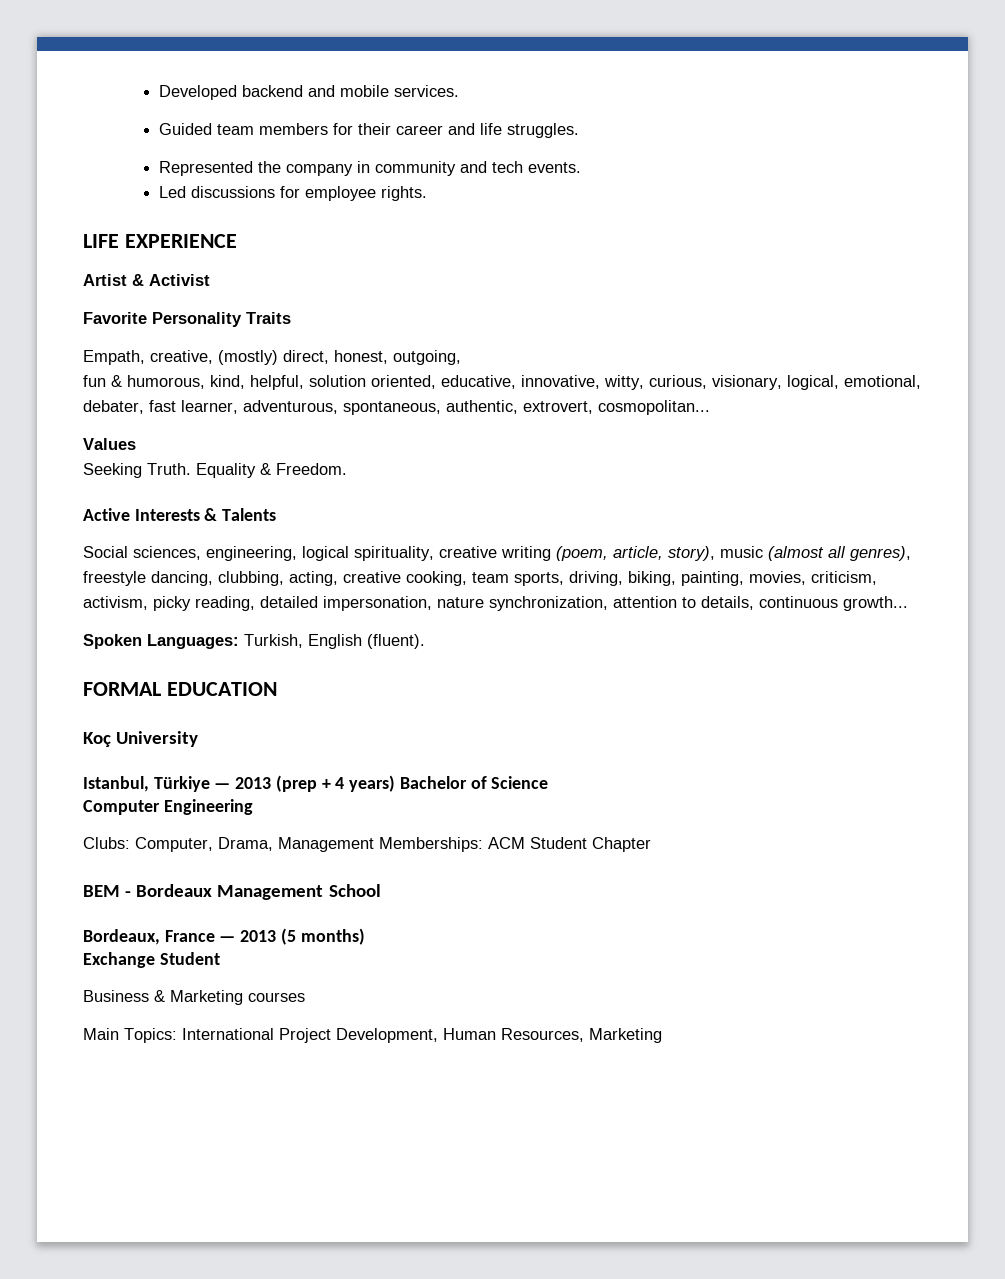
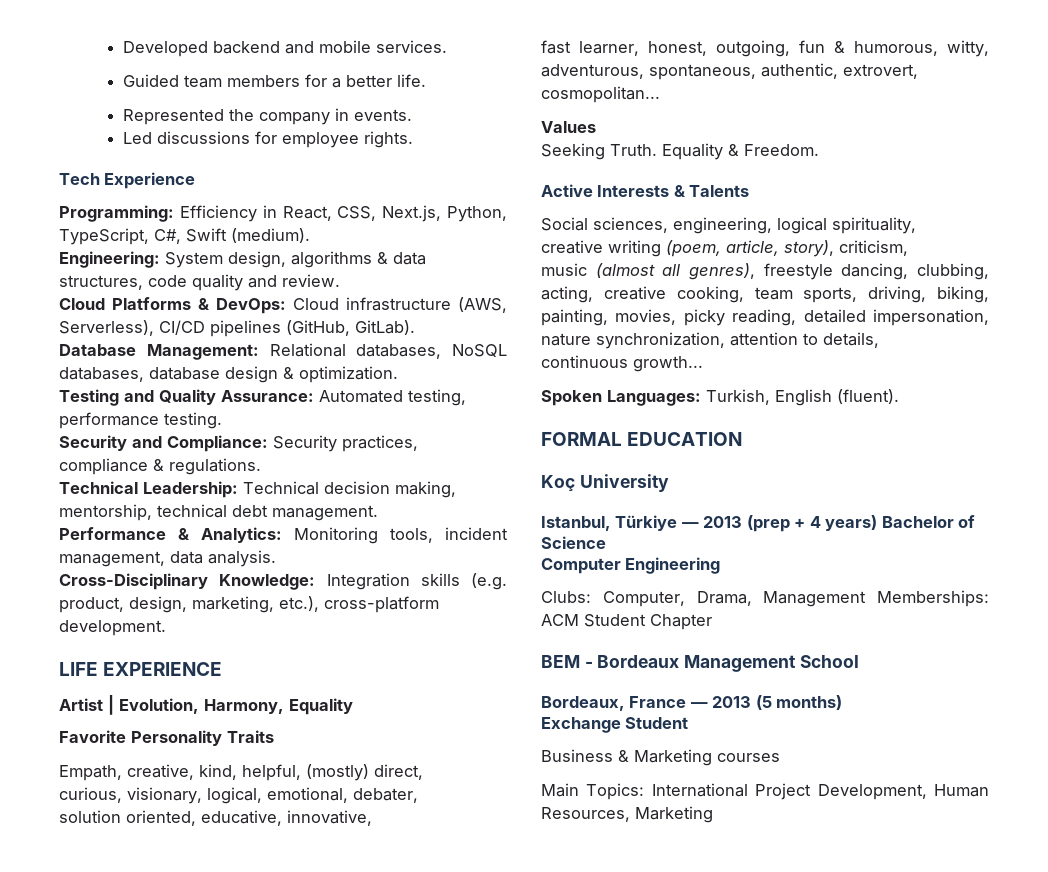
[357,123,579,138] their career and life struggles. -> [331,74,426,88] a better life.
[374,161,523,176] community and tech -> (349, 114) none
(427, 193) none -> [59,172,196,189] [59,205,507,222] [59,228,310,245] [59,251,426,268] [59,274,340,291] [59,297,507,314] [59,320,415,337] [59,343,507,360] [59,366,398,383] [59,389,466,406] [59,412,222,429] [59,435,418,452] [59,458,261,475] [59,481,456,498] [59,504,378,521] [59,527,508,544] [59,550,276,567] [59,573,507,590] [59,596,439,613] [59,620,166,636] // Tech Experience // Programming: Efficiency in React, CSS, Next.js, Python, TypeScript, C#, Swift (medium). // Engineering: System design, algorithms & data structures, code quality and review. // Cloud Platforms & DevOps: Cloud infrastructure (AWS, Serverless), CI/CD pipelines (GitHub, GitLab). // Database Management: Relational databases, NoSQL databases, database design & optimization. // Testing and Quality Assurance: Automated testing, performance testing. // Security and Compliance: Security practices, compliance & regulations. // Technical Leadership: Technical decision making, mentorship, technical debt management. // Performance & Analytics: Monitoring tools, incident management, data analysis. // Cross-Disciplinary Knowledge: Integration skills (e.g. product, design, marketing, etc.), cross-platform development.
[132,274,210,286] & Activist -> [108,695,353,715] | Evolution, Harmony, Equality
(213, 357) none -> [199,764,301,781] kind, helpful,
[334,350,461,365] [83,375,644,390] honest, outgoing, // fun & humorous, kind, helpful, solution oriented, educative, innovative, witty, -> (423, 772) //
[149,400,238,414] fast learner, -> [59,810,372,826] [541,40,989,57] // solution oriented, educative, innovative, // fast learner, honest, outgoing, fun & humorous, witty,
(434, 553) none -> (916, 225) //
(715, 553) none -> [839,240,908,256] criticism, //
[811,571,877,585] [83,596,148,610] criticism, activism, -> (677, 317) none
(754, 603) none -> (879, 340) //

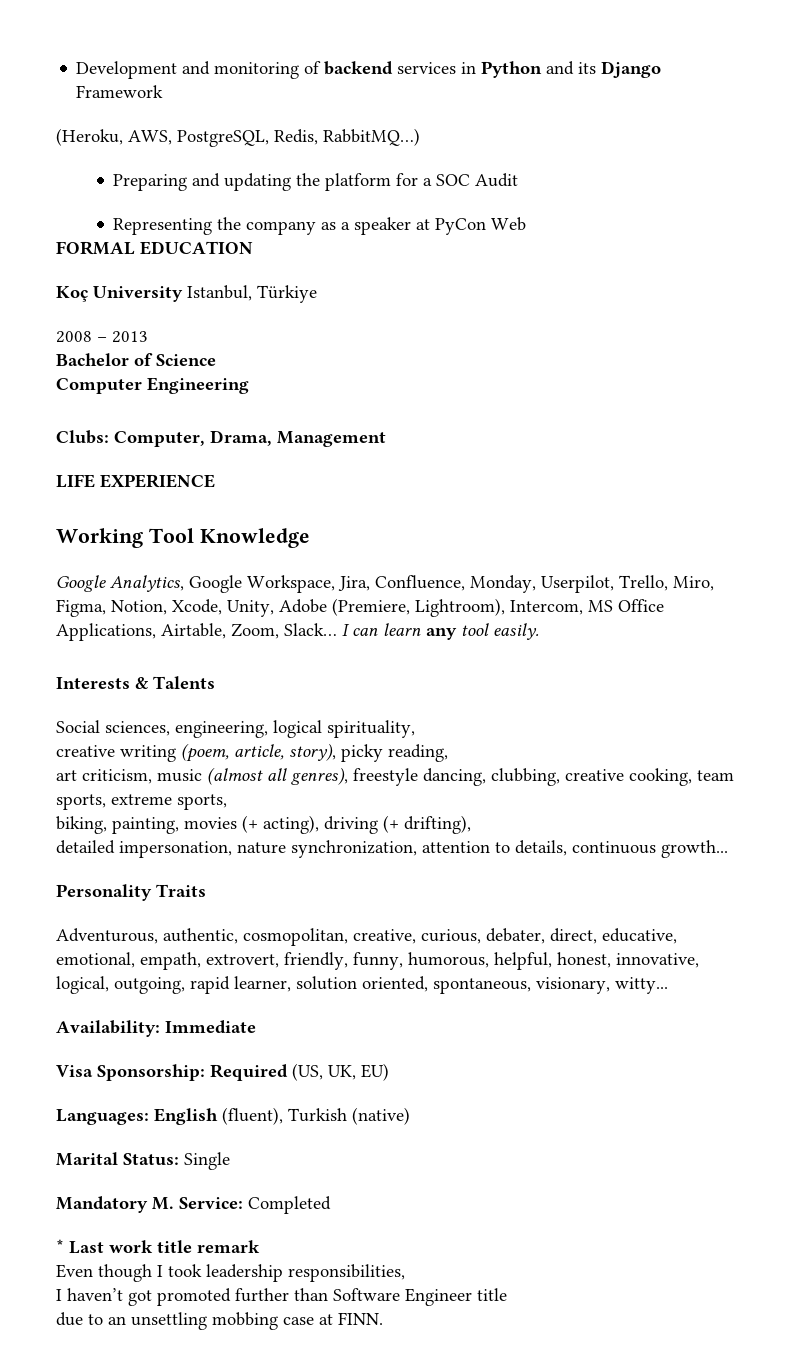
[122,40,447,57] [122,74,426,88] [122,108,412,125] [122,131,413,148] [59,172,196,189] [59,205,507,222] [59,228,310,245] [59,251,426,268] [59,274,340,291] [59,297,507,314] [59,320,415,337] [59,343,507,360] [59,366,398,383] [59,389,466,406] [59,412,222,429] [59,435,418,452] [59,458,261,475] [59,481,456,498] [59,504,378,521] [59,527,508,544] [59,550,276,567] [59,573,507,590] [59,596,439,613] [59,620,166,636] [59,662,223,676] [59,695,353,715] [59,730,274,746] [59,764,423,781] [59,787,418,804] [59,810,372,826] [541,40,989,57] [541,63,918,80] [541,86,660,103] [541,121,596,133] [541,143,819,160] [541,184,593,197] Developed backend and mobile services. // Guided team members for a better life. // Represented the company in events. // Led discussions for employee rights. // Tech Experience // Programming: Efficiency in React, CSS, Next.js, Python, TypeScript, C#, Swift (medium). // Engineering: System design, algorithms & data structures, code quality and review. // Cloud Platforms & DevOps: Cloud infrastructure (AWS, Serverless), CI/CD pipelines (GitHub, GitLab). // Database Management: Relational databases, NoSQL databases, database design & optimization. // Testing and Quality Assurance: Automated testing, performance testing. // Security and Compliance: Security practices, compliance & regulations. // Technical Leadership: Technical decision making, mentorship, technical debt management. // Performance & Analytics: Monitoring tools, incident management, data analysis. // Cross-Disciplinary Knowledge: Integration skills (e.g. product, design, marketing, etc.), cross-platform development. // LIFE EXPERIENCE // Artist | Evolution, Harmony, Equality // Favorite Personality Traits // Empath, creative, kind, helpful, (mostly) direct, // curious, visionary, logical, emotional, debater, // solution oriented, educative, innovative, // fast learner, honest, outgoing, fun & humorous, witty, adventurous, spontaneous, authentic, extrovert, cosmopolitan... // Values // Seeking Truth. Equality & Freedom. // Active -> [76,61,662,79] [76,85,164,98] [56,128,420,147] [113,173,519,191] [113,217,527,235] [56,241,253,255] [56,285,317,303] [56,331,148,343] [56,353,216,366] [56,377,249,394] [56,430,386,447] [56,474,215,488] [56,528,310,548] [56,575,714,593] [56,598,664,617] [56,623,539,641] Development and monitoring of backend services in Python and its Django Framework // (Heroku, AWS, PostgreSQL, Redis, RabbitMQ…) // Preparing and updating the platform for a SOC Audit // Representing the company as a speaker at PyCon Web // FORMAL EDUCATION // Koç University Istanbul, Türkiye // 2008 – 2013 // Bachelor of Science // Computer Engineering // Clubs: Computer, Drama, Management // LIFE EXPERIENCE // Working Tool Knowledge // Google Analytics, Google Workspace, Jira, Confluence, Monday, Userpilot, Trello, Miro, Figma, Notion, Xcode, Unity, Adobe (Premiere, Lightroom), Intercom, MS Office Applications, Airtable, Zoom, Slack… I can learn any tool easily. //
(834, 248) none -> [341,744,448,762] [56,770,77,781] picky reading, // art
(908, 248) // -> (152, 776) none
[541,286,593,303] acting, -> (560, 777) none
[868,286,989,303] [541,309,797,326] driving, biking, painting, movies, picky reading, -> [111,794,227,810] [56,815,471,834] extreme sports, // biking, painting, movies (+ acting), driving (+ drifting), //
(879, 340) // -> (567, 848) none
[541,389,899,406] [541,432,743,446] [541,474,669,492] [541,515,976,532] [541,536,606,549] [541,557,721,574] [541,590,989,607] [541,614,712,630] [541,655,859,672] [541,695,843,711] [541,717,689,733] [541,749,780,766] [541,783,989,800] [541,806,713,823] Spoken Languages: Turkish, English (fluent). // FORMAL EDUCATION // Koç University // Istanbul, Türkiye — 2013 (prep + 4 years) Bachelor of Science // Computer Engineering // Clubs: Computer, Drama, Management Memberships: ACM Student Chapter // BEM - Bordeaux Management School // Bordeaux, France — 2013 (5 months) // Exchange Student // Business & Marketing courses // Main Topics: International Project Development, Human Resources, Marketing -> [56,884,206,901] [56,928,677,946] [56,952,699,970] [56,976,668,994] [56,1020,256,1037] [56,1063,389,1081] [56,1107,410,1125] [56,1152,230,1170] [56,1196,331,1214] [56,1239,260,1254] [56,1264,405,1282] [56,1288,507,1306] [56,1312,383,1330] Personality Traits // Adventurous, authentic, cosmopolitan, creative, curious, debater, direct, educative, emotional, empath, extrovert, friendly, funny, humorous, helpful, honest, innovative, logical, outgoing, rapid learner, solution oriented, spontaneous, visionary, witty... // Availability: Immediate // Visa Sponsorship: Required (US, UK, EU) // Languages: English (fluent), Turkish (native) // Marital Status: Single // Mandatory M. Service: Completed // * Last work title remark // Even though I took leadership responsibilities, // I haven’t got promoted further than Software Engineer title // due to an unsettling mobbing case at FINN.

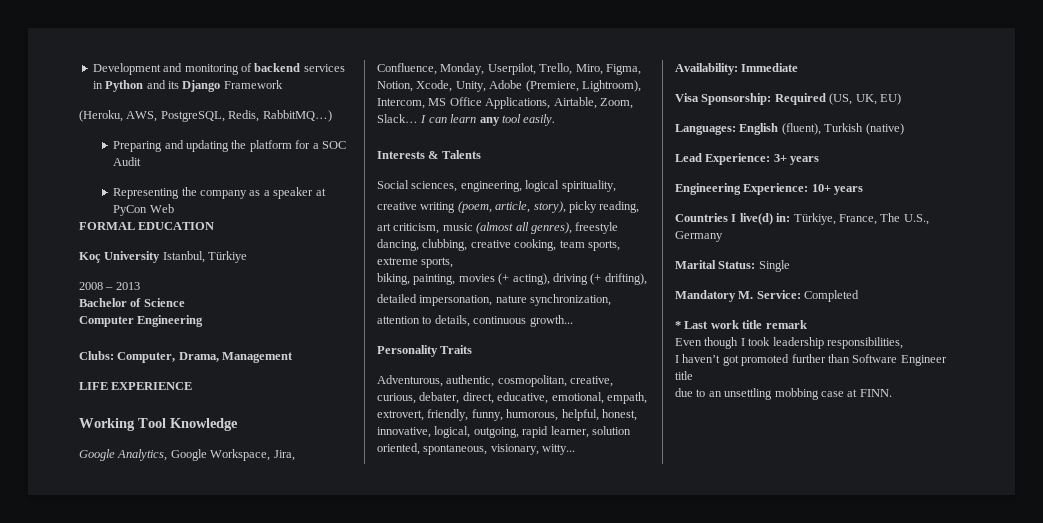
(417, 849) none -> (612, 300) //
(410, 1116) none -> [675,153,820,165] [675,183,864,195] [675,213,929,225] [675,231,723,242] // Lead Experience: 3+ years // Engineering Experience: 10+ years // Countries I live(d) in: Türkiye, France, The U.S., Germany

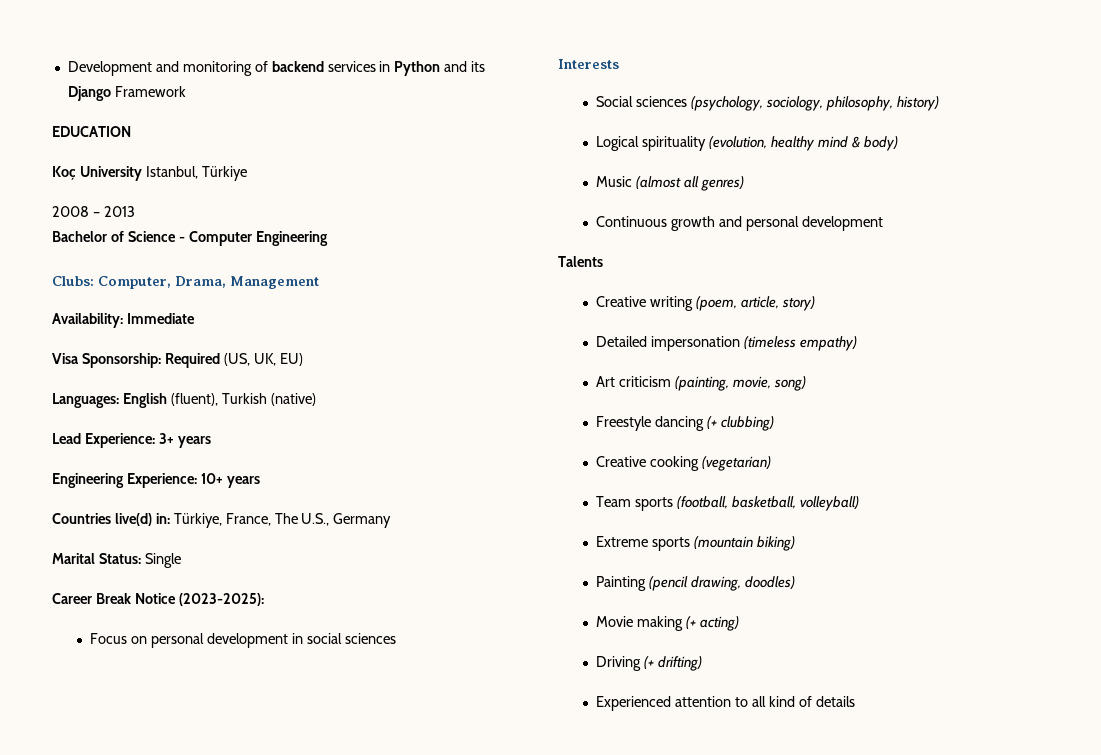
[79,110,332,122] [113,140,346,152] [113,157,142,166] [113,187,326,199] [113,204,174,216] [79,222,135,230] (Heroku, AWS, PostgreSQL, Redis, RabbitMQ…) // Preparing and updating the platform for a SOC Audit // Representing the company as a speaker at PyCon Web // FORMAL -> (186, 91) none
(185, 302) // -> [178,237,185,242] -
[79,382,193,390] [79,418,238,431] [79,449,295,461] [377,63,641,75] [377,80,641,92] [377,97,633,109] [377,114,556,126] [377,150,481,159] [377,180,616,192] [377,201,640,213] [377,222,619,234] [377,239,620,251] [377,257,454,268] [377,273,647,285] [377,294,612,306] [377,315,573,327] [377,345,473,357] [377,375,614,387] [377,392,647,404] [377,409,637,421] [377,426,631,438] [377,443,576,455] // LIFE EXPERIENCE // Working Tool Knowledge // Google Analytics, Google Workspace, Jira, Confluence, Monday, Userpilot, Trello, Miro, Figma, Notion, Xcode, Unity, Adobe (Premiere, Lightroom), Intercom, MS Office Applications, Airtable, Zoom, Slack… I can learn any tool easily. // Interests & Talents // Social sciences, engineering, logical spirituality, // creative writing (poem, article, story), picky reading, // art criticism, music (almost all genres), freestyle dancing, clubbing, creative cooking, team sports, extreme sports, // biking, painting, movies (+ acting), driving (+ drifting), // detailed impersonation, nature synchronization, // attention to details, continuous growth... // Personality Traits // Adventurous, authentic, cosmopolitan, creative, curious, debater, direct, educative, emotional, empath, extrovert, friendly, funny, humorous, helpful, honest, innovative, logical, outgoing, rapid learner, solution oriented, spontaneous, visionary, witty... -> (319, 282) none
[731,214,737,222] I -> (111, 518) none
[675,290,860,302] [675,320,807,329] [675,337,903,349] [675,354,947,366] [675,371,693,380] [675,388,892,400] Mandatory M. Service: Completed // * Last work title remark // Even though I took leadership responsibilities, // I haven’t got promoted further than Software Engineer title // due to an unsettling mobbing case at FINN. -> [52,593,264,606] [90,633,396,648] [558,59,619,69] [596,96,939,111] [596,136,898,151] [596,176,744,191] [596,216,883,231] [558,256,603,267] [596,296,815,311] [596,336,857,351] [596,376,806,391] [596,416,774,431] [596,456,772,471] [596,496,859,511] [596,536,795,551] [596,576,795,591] [596,616,739,631] [596,656,703,671] [596,696,855,711] Career Break Notice (2023-2025): // Focus on personal development in social sciences // Interests // Social sciences (psychology, sociology, philosophy, history) // Logical spirituality (evolution, healthy mind & body) // Music (almost all genres) // Continuous growth and personal development // Talents // Creative writing (poem, article, story) // Detailed impersonation (timeless empathy) // Art criticism (painting, movie, song) // Freestyle dancing (+ clubbing) // Creative cooking (vegetarian) // Team sports (football, basketball, volleyball) // Extreme sports (mountain biking) // Painting (pencil drawing, doodles) // Movie making (+ acting) // Driving (+ drifting) // Experienced attention to all kind of details

